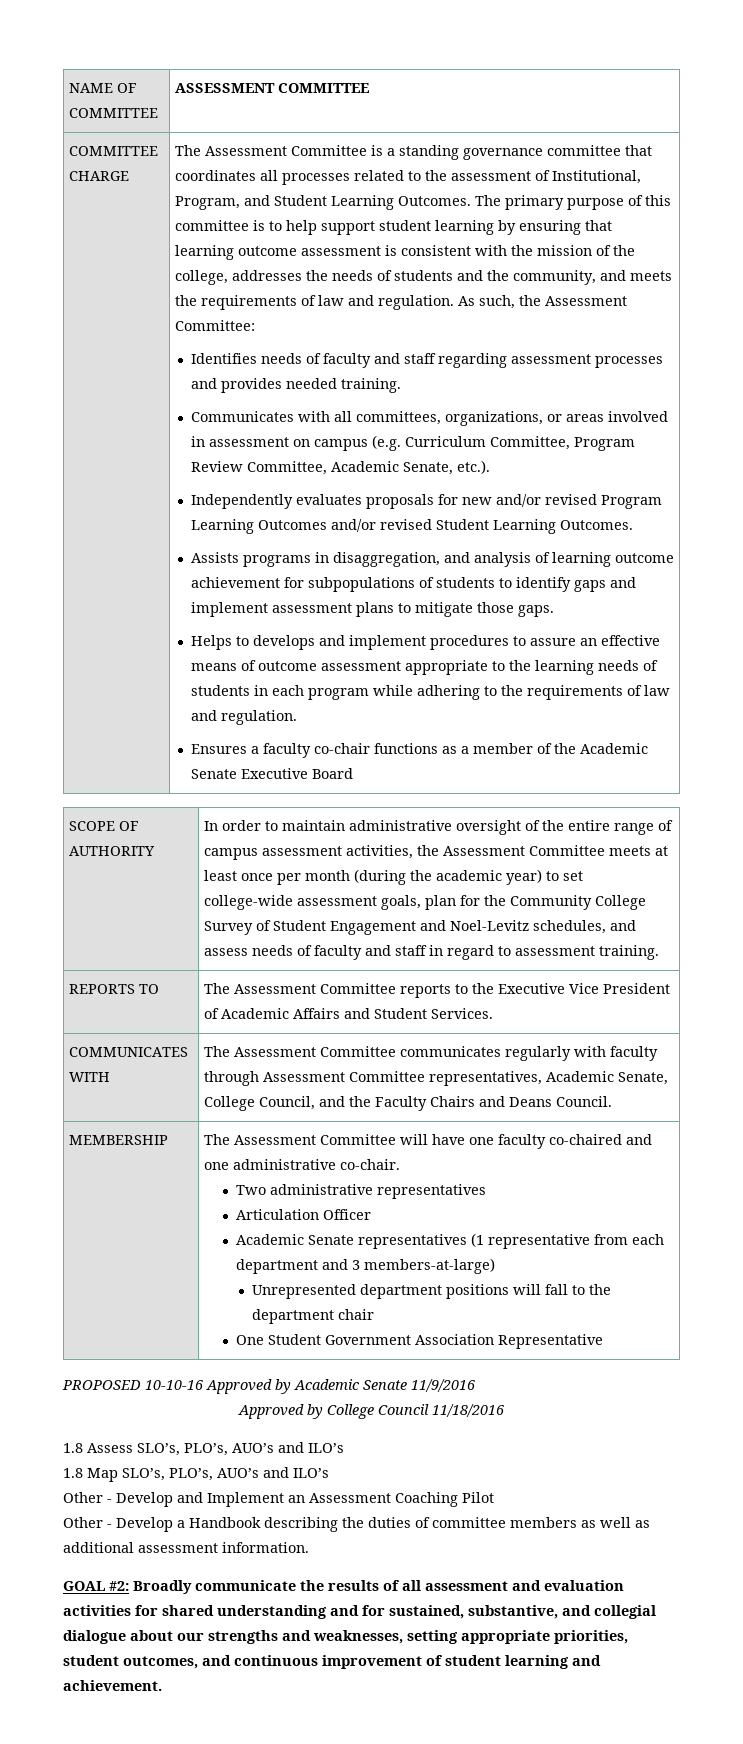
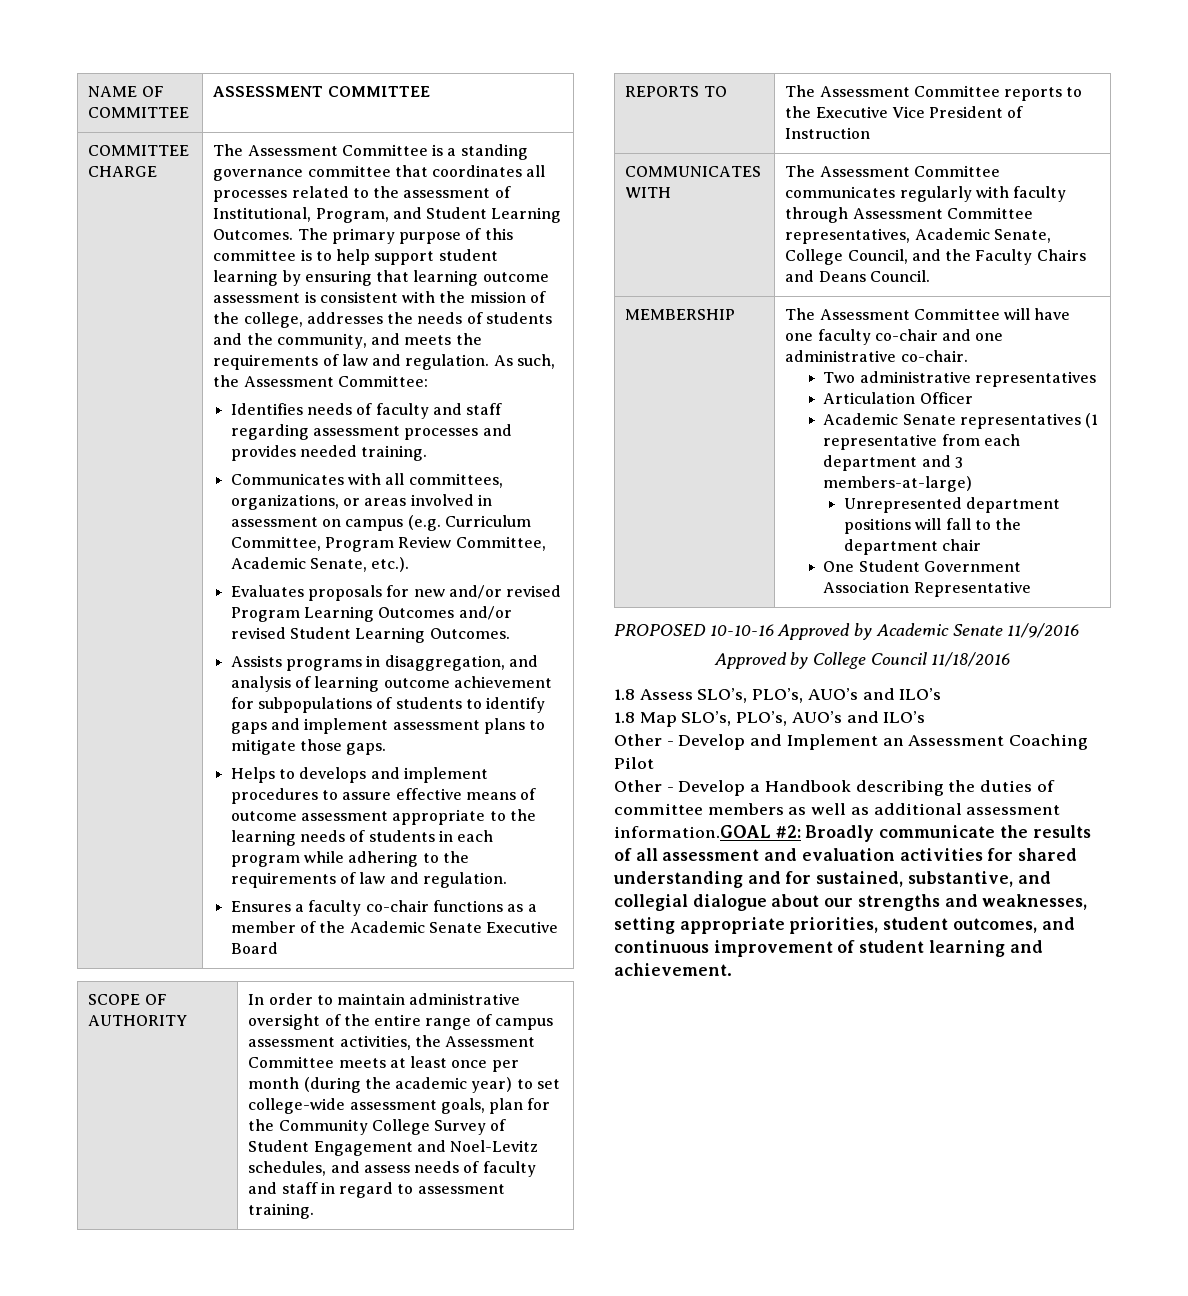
[190,494,362,509] Independently evaluates -> [230,585,304,597] Evaluates
[579,638,597,646] an -> (392, 796) none
[220,1008,493,1019] Academic Affairs and Student Services. -> [785,127,871,139] Instruction
[548,1134,622,1145] co-chaired -> [874,329,938,341] co-chair
[222,1542,309,1553] [63,1581,105,1591] information. // GOAL -> [614,825,771,838] information.GOAL

